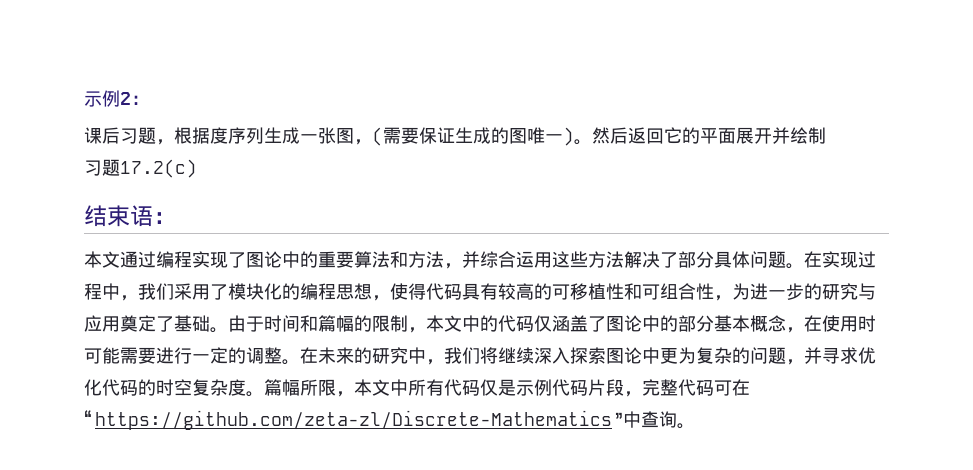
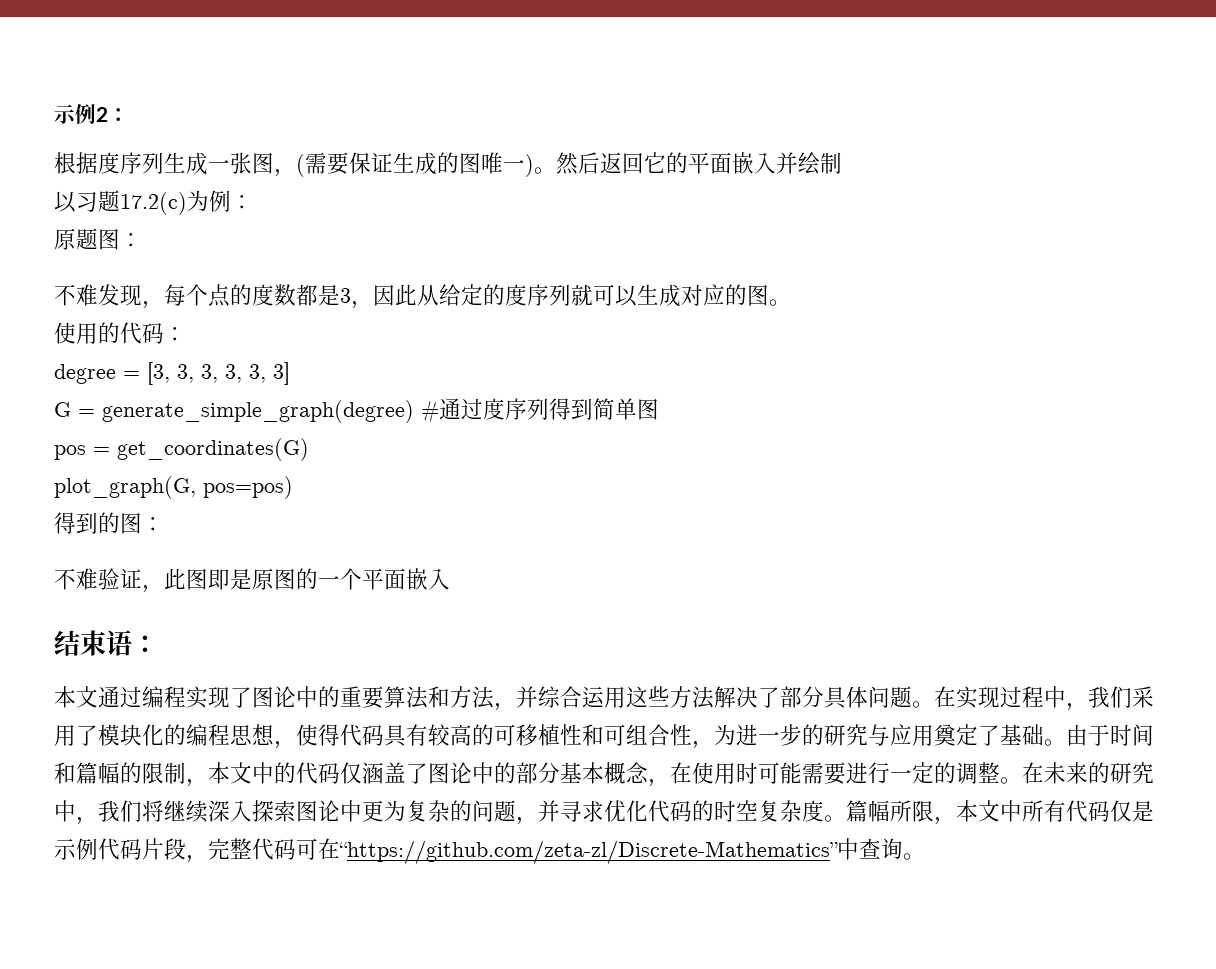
[84,127,174,145] 课后习题， -> (129, 115) none
[736,127,772,144] 展开 -> [732,152,776,174] 嵌入
(826, 135) none -> [54,191,76,213] 以
(197, 168) none -> [187,190,253,212] [54,228,142,250] [54,284,791,309] [54,322,186,344] [54,362,290,385] [54,398,659,423] [54,438,309,461] [54,476,293,499] [54,512,164,534] [54,568,450,593] 为例： // 原题图： // 不难发现，每个点的度数都是3，因此从给定的度序列就可以生成对应的图。 // 使用的代码： // degree = [3, 3, 3, 3, 3, 3] // G = generate_simple_graph(degree) #通过度序列得到简单图 // pos = get_coordinates(G) // plot_graph(G, pos=pos) // 得到的图： // 不难验证，此图即是原图的一个平面嵌入

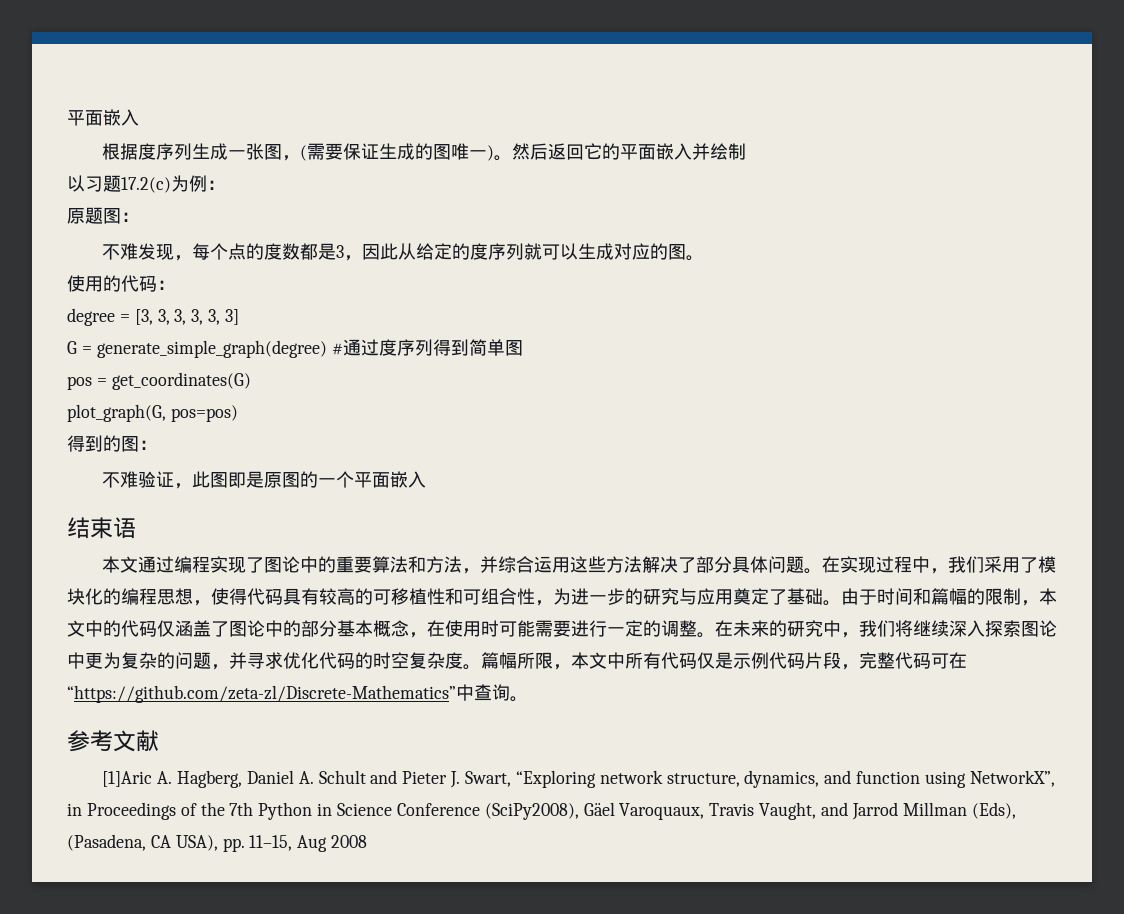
[54,103,129,124] 示例2： -> [67,109,139,126] 平面嵌入
[132,635,158,653] ： -> (136, 528) none
(925, 856) none -> [67,730,159,752] [102,770,1055,788] [67,802,1016,820] [67,834,368,852] // 参考文献 // [1]Aric A. Hagberg, Daniel A. Schult and Pieter J. Swart, “Exploring network structure, dynamics, and function using NetworkX”, in Proceedings of the 7th Python in Science Conference (SciPy2008), Gäel Varoquaux, Travis Vaught, and Jarrod Millman (Eds), (Pasadena, CA USA), pp. 11–15, Aug 2008

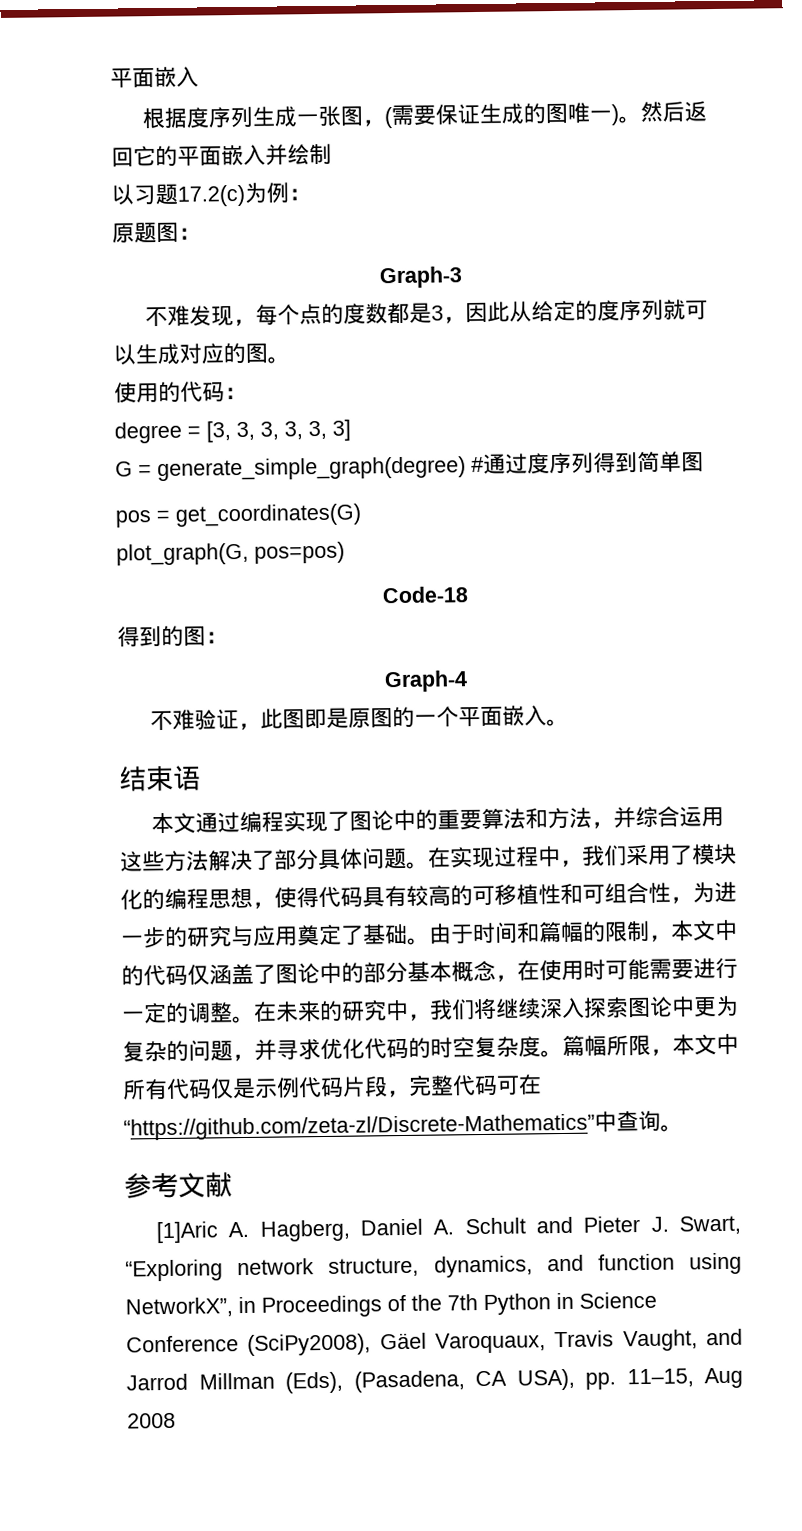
(139, 217) none -> [379,266,462,289] // Graph-3
(238, 413) none -> [381,586,468,604] // Code-18
(157, 445) none -> [384,670,468,693] // Graph-4
(427, 479) none -> [546,718,570,727] 。

